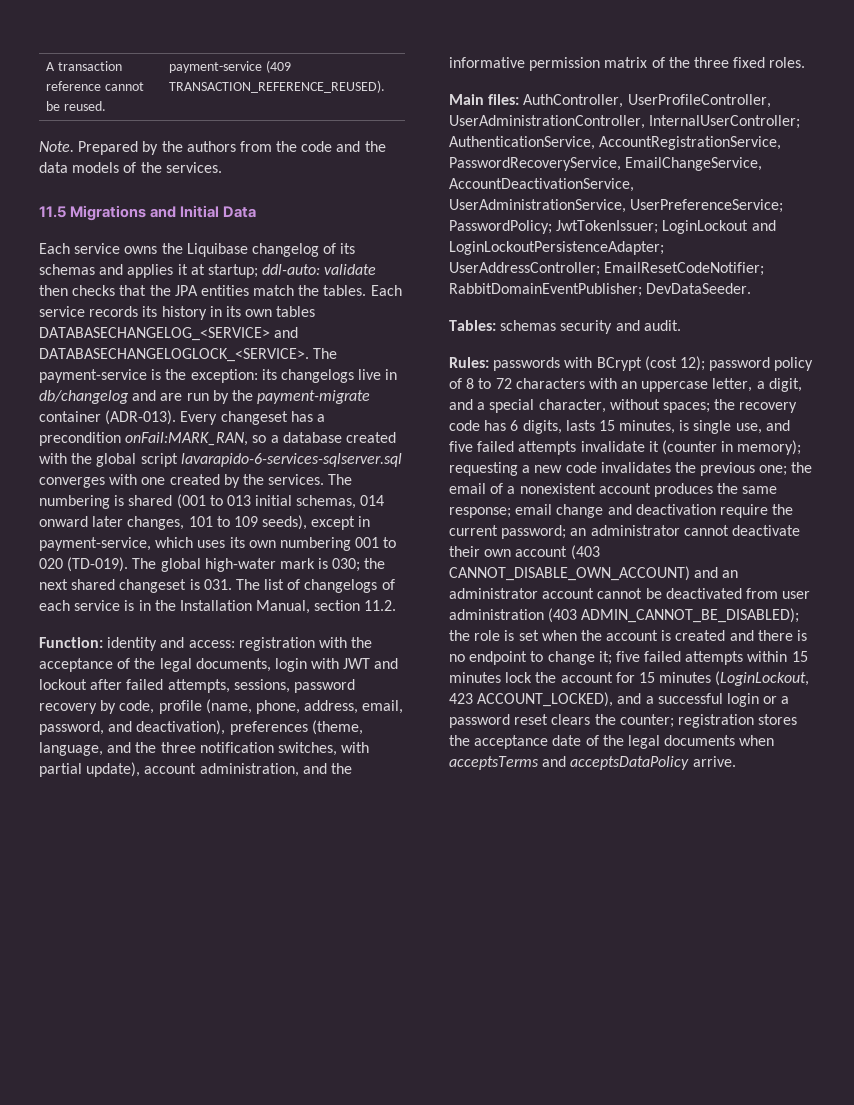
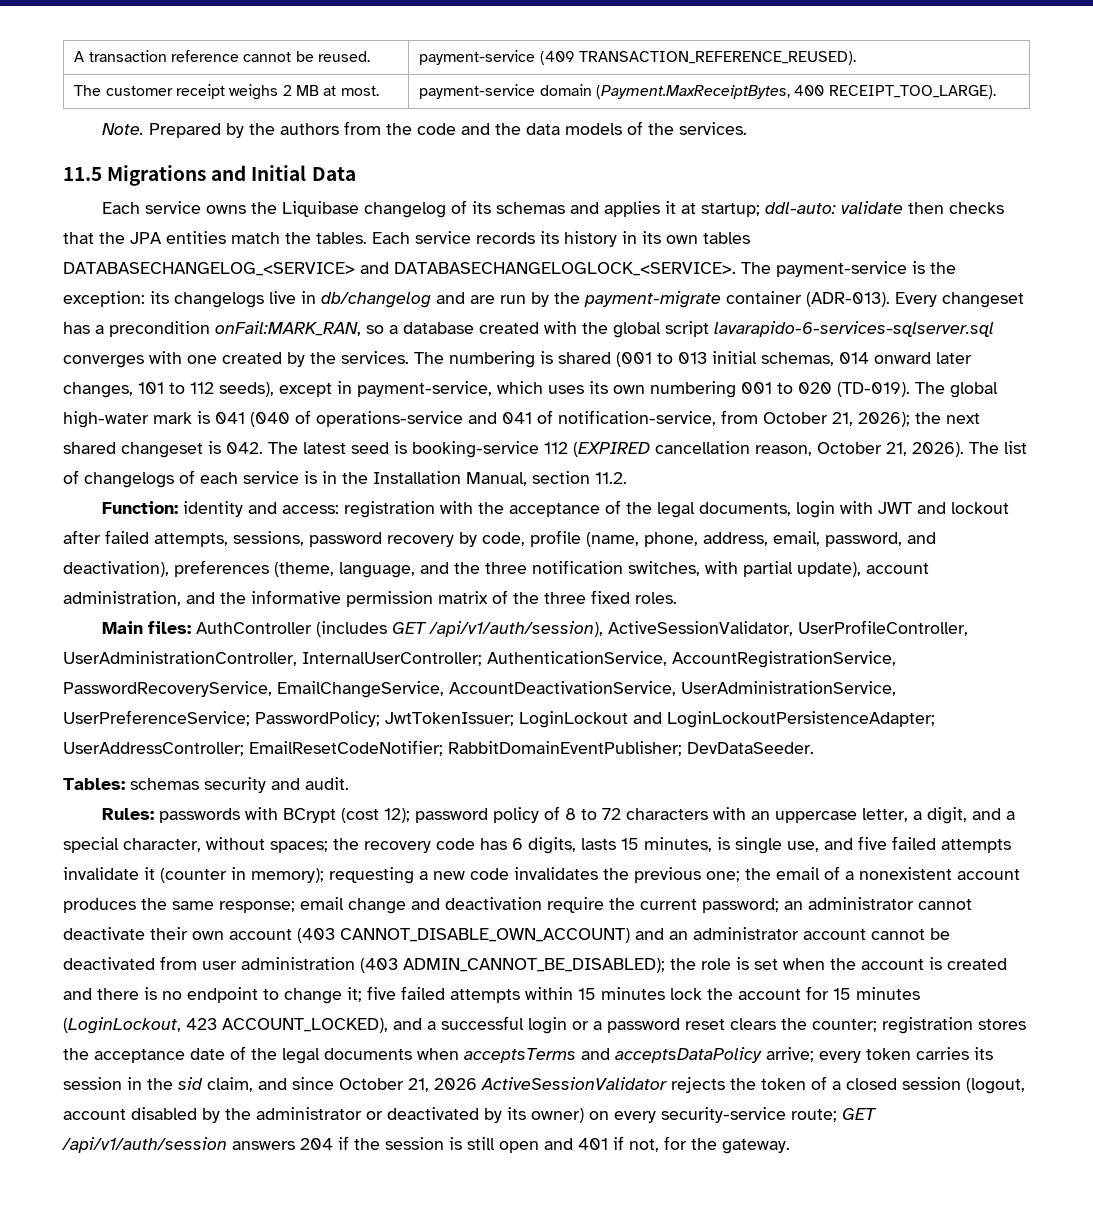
(385, 86) none -> [74,84,379,100] [419,84,996,99] // The customer receipt weighs 2 MB at most. | payment-service domain (Payment.MaxReceiptBytes, 400 RECEIPT_TOO_LARGE).
[233,516,258,527] 109 -> [190,382,214,394] 112
[332,558,361,572] 030; -> [215,410,910,427] 041 (040 of operations-service and 041 of notification-service, from October 21, 2026);
[203,579,232,590] 031. -> [226,441,964,458] 042. The latest seed is booking-service 112 (EXPIRED cancellation reason, October 21, 2026).
[523,94,624,108] AuthController, -> [196,621,794,637] AuthController (includes GET /api/v1/auth/session), ActiveSessionValidator,
[692,756,736,767] arrive. -> [766,1047,993,1063] [63,1076,1025,1094] [63,1107,877,1123] [62,1136,790,1154] arrive; every token carries its session in the sid claim, and since October 21, 2026 ActiveSessionValidator rejects the token of a closed session (logout, account disabled by the administrator or deactivated by its owner) on every security-service route; GET /api/v1/auth/session answers 204 if the session is still open and 401 if not, for the gateway.

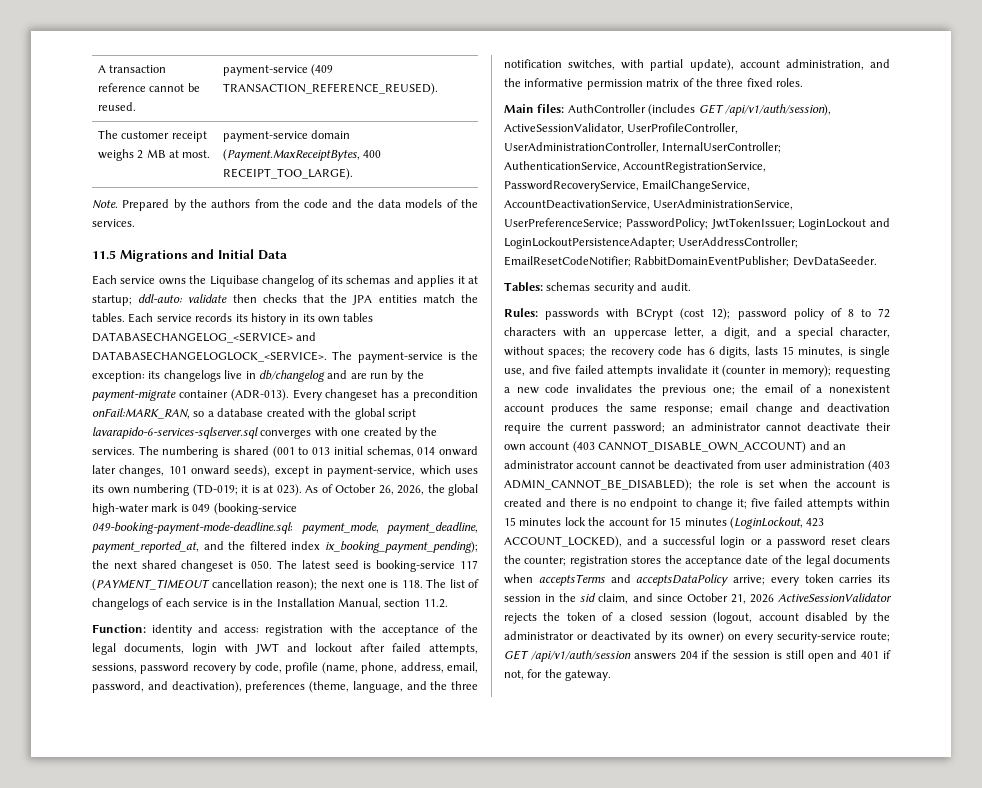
[169,382,214,394] to 112 -> [191,465,230,475] onward
[741,382,998,398] [63,410,910,428] 001 to 020 (TD-019). The global high-water mark is 041 (040 of operations-service and 041 of notification-service, from October 21, 2026); -> [192,484,478,496] [92,503,297,515] [92,522,478,534] [92,541,478,553] (TD-019; it is at 023). As of October 26, 2026, the global high-water mark is 049 (booking-service 049-booking-payment-mode-deadline.sql: payment_mode, payment_deadline, payment_reported_at, and the filtered index ix_booking_payment_pending);
[226,442,263,454] 042. -> [251,560,273,569] 050.
[544,441,964,457] 112 (EXPIRED cancellation reason, October 21, 2026). -> [459,560,478,569] [92,579,423,591] 117 (PAYMENT_TIMEOUT cancellation reason); the next one is 118.

